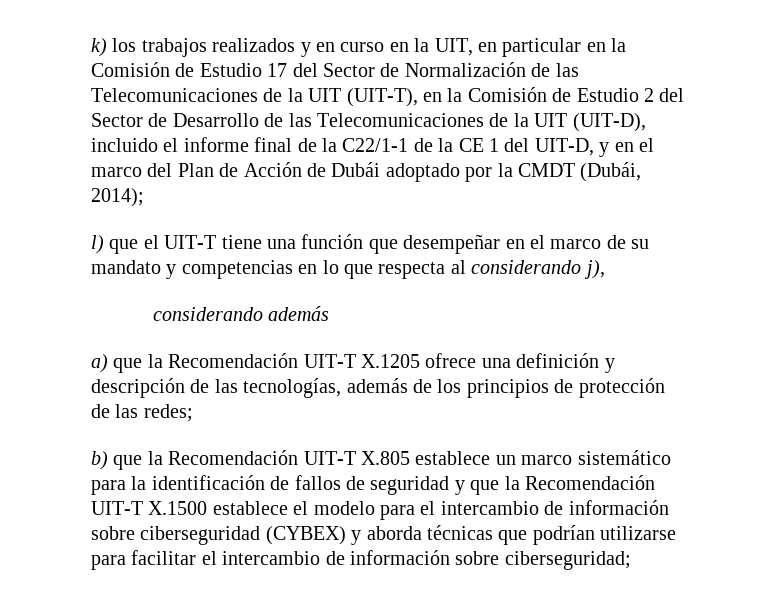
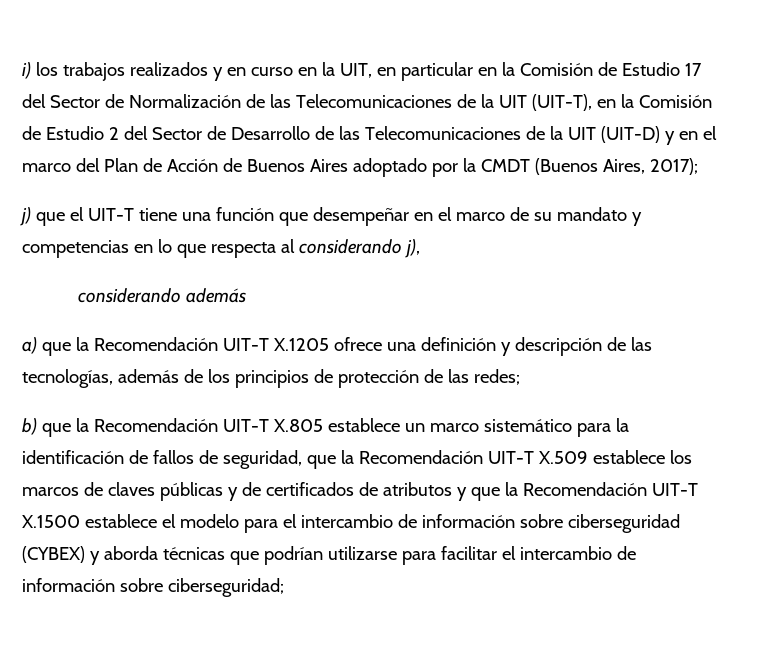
[91,38,107,57] k) -> [22,62,31,79] i)
[572,113,646,132] [91,137,594,156] (UIT-D), incluido el informe final de la C22/1-1 de la CE 1 del UIT-D, -> [600,126,660,143] (UIT-D)
[331,162,381,177] Dubái -> [246,159,348,172] Buenos Aires
[580,162,642,182] [91,188,144,207] [91,235,104,254] (Dubái, 2014); // l) -> [534,158,698,175] [20,207,31,226] (Buenos Aires, 2017); // j)
[370,476,450,495] seguridad -> [222,450,692,469] [22,482,452,501] seguridad, que la Recomendación UIT-T X.509 establece los marcos de claves públicas y de certificados de atributos

